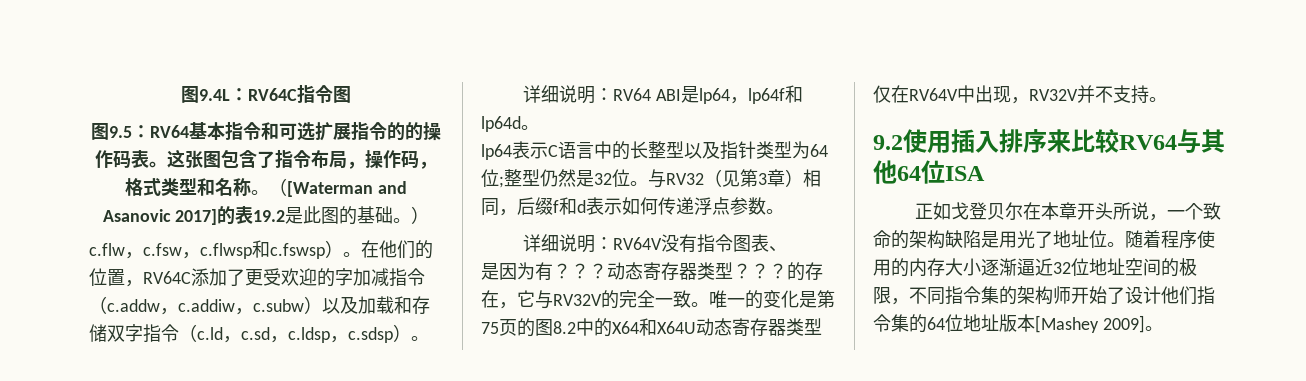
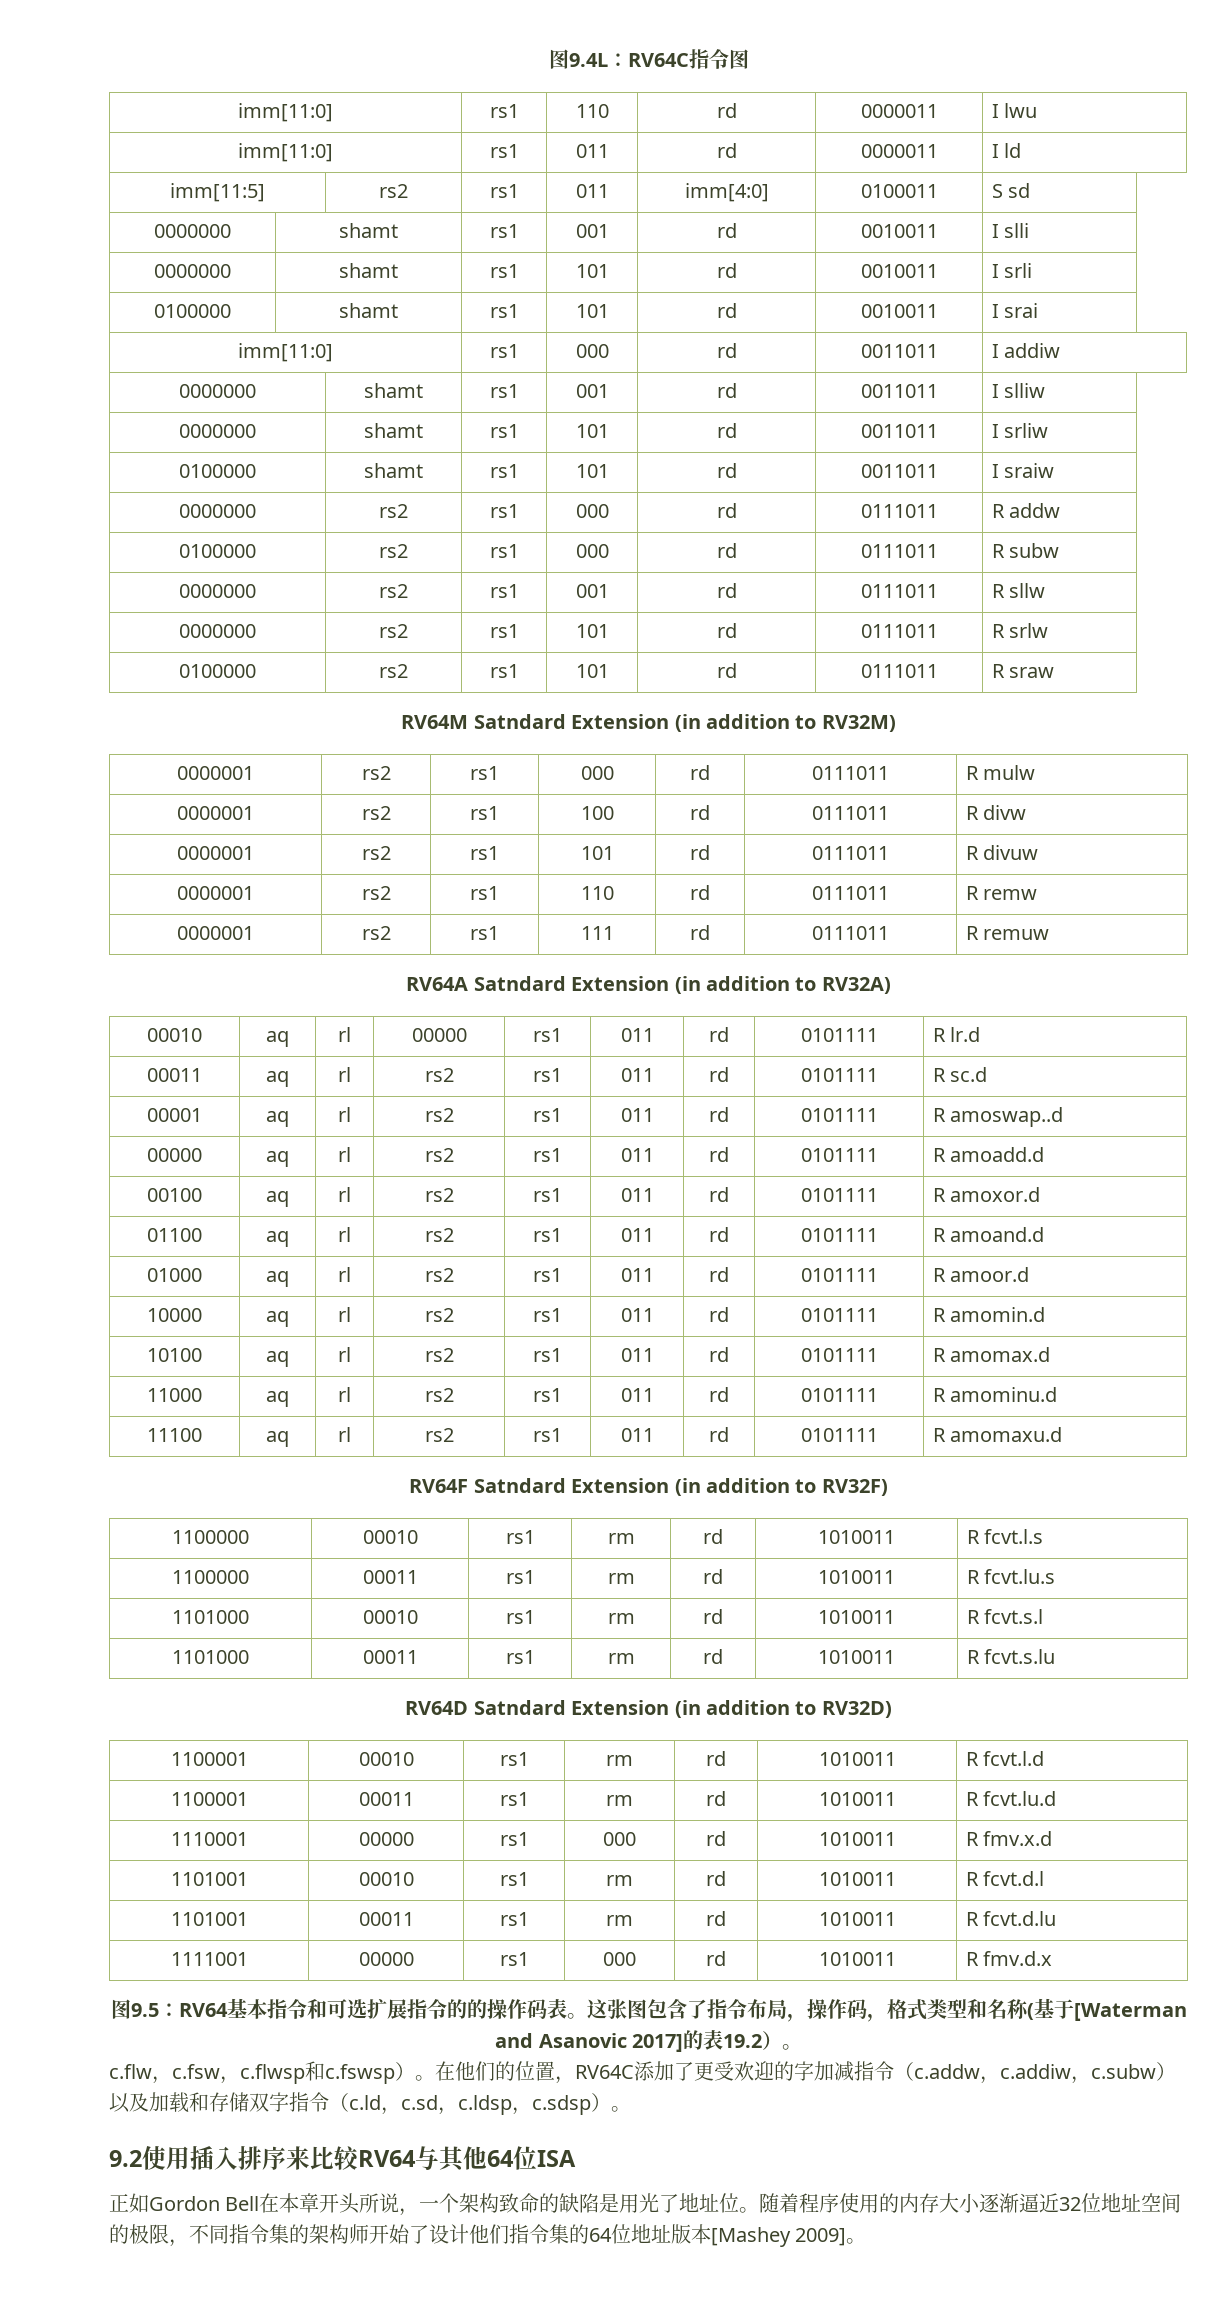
(351, 94) none -> [238,103,333,122] [489,104,519,118] [575,104,609,118] [716,103,737,118] [860,104,938,118] [991,103,1038,118] [238,143,333,162] [489,144,519,158] [575,144,609,158] [716,143,737,158] [860,144,938,158] [991,143,1022,158] [170,183,265,202] [379,184,408,198] [489,184,519,198] [575,184,609,198] [684,183,769,202] [860,184,938,198] [991,183,1031,198] [154,224,231,238] [339,223,398,238] [489,224,519,238] [575,224,609,238] [716,223,737,238] [860,224,938,238] [991,223,1030,238] [154,264,231,278] [339,263,398,278] [489,264,519,278] [575,264,609,278] [716,263,737,278] [860,264,938,278] [991,263,1033,278] [154,304,231,318] [339,303,398,318] [489,304,519,318] [575,304,609,318] [716,303,737,318] [860,304,938,318] [991,303,1039,318] [238,343,333,362] [489,344,519,358] [575,344,609,358] [716,343,737,358] [860,344,938,358] [991,343,1061,358] [179,384,256,398] [364,383,423,398] [489,384,519,398] [575,384,609,398] [716,383,737,398] [860,384,938,398] [991,383,1046,398] [179,424,256,438] [364,423,423,438] [489,424,519,438] [575,424,609,438] [716,423,737,438] [860,424,938,438] [991,423,1049,438] [179,464,256,478] [364,463,423,478] [489,464,519,478] [575,464,609,478] [716,463,737,478] [860,464,938,478] [991,463,1055,478] [179,504,256,518] [379,504,408,518] [489,504,519,518] [575,504,609,518] [716,503,737,518] [860,504,938,518] [991,503,1061,518] [179,544,256,558] [379,544,408,558] [489,544,519,558] [575,544,609,558] [716,543,737,558] [860,544,938,558] [991,543,1060,558] [179,584,256,598] [379,584,408,598] [489,584,519,598] [575,584,609,598] [716,583,737,598] [860,584,938,598] [991,583,1046,598] [179,624,256,638] [379,624,408,638] [489,624,519,638] [575,624,609,638] [716,623,737,638] [860,624,938,638] [991,623,1049,638] [179,664,256,678] [379,664,408,678] [489,664,519,678] [575,664,609,678] [716,663,737,678] [860,664,938,678] [991,664,1055,678] [401,714,896,732] [177,766,254,780] [361,766,391,780] [470,766,499,780] [580,766,614,780] [690,765,710,780] [812,766,889,780] [965,765,1036,780] [177,806,254,820] [361,806,391,820] [470,806,499,820] [580,806,614,820] [690,805,710,820] [812,806,889,820] [965,805,1027,820] [177,846,254,860] [361,846,391,860] [470,846,499,860] [580,846,614,860] [690,845,710,860] [812,846,889,860] [965,845,1039,860] [177,886,254,900] [361,886,391,900] [470,886,499,900] [580,886,614,900] [690,885,710,900] [812,886,889,900] [965,886,1038,900] [177,926,254,940] [361,926,391,940] [470,926,499,940] [580,926,614,940] [690,925,710,940] [812,926,889,940] [965,926,1050,940] [406,976,891,994] [147,1028,202,1042] [266,1031,289,1047] [338,1027,351,1042] [411,1028,467,1042] [533,1028,562,1042] [620,1028,654,1042] [709,1027,729,1042] [800,1028,878,1042] [932,1027,981,1042] [147,1068,202,1082] [266,1071,289,1087] [338,1067,351,1082] [424,1068,454,1082] [533,1068,562,1082] [620,1068,654,1082] [709,1067,729,1082] [800,1068,878,1082] [932,1067,988,1082] [147,1108,202,1122] [266,1111,289,1127] [338,1107,351,1122] [424,1108,454,1122] [533,1108,562,1122] [620,1108,654,1122] [709,1107,729,1122] [800,1108,878,1122] [932,1107,1064,1127] [147,1148,202,1162] [266,1151,289,1167] [338,1147,351,1162] [424,1148,454,1162] [533,1148,562,1162] [620,1148,654,1162] [709,1147,729,1162] [800,1148,878,1162] [932,1147,1045,1162] [147,1188,202,1202] [266,1191,289,1207] [338,1187,351,1202] [424,1188,454,1202] [533,1188,562,1202] [620,1188,654,1202] [709,1187,729,1202] [800,1188,878,1202] [932,1187,1041,1202] [147,1228,202,1242] [266,1231,289,1247] [338,1227,351,1242] [424,1228,454,1242] [533,1228,562,1242] [620,1228,654,1242] [709,1227,729,1242] [800,1228,878,1242] [932,1227,1045,1242] [147,1268,202,1282] [266,1271,289,1287] [338,1267,351,1282] [424,1268,454,1282] [533,1268,562,1282] [620,1268,654,1282] [709,1267,729,1282] [800,1268,878,1282] [932,1267,1030,1282] [147,1308,202,1322] [266,1311,289,1327] [338,1307,351,1322] [424,1308,454,1322] [533,1308,562,1322] [620,1308,654,1322] [709,1307,729,1322] [800,1308,878,1322] [932,1307,1046,1322] [147,1348,202,1362] [266,1351,289,1367] [338,1347,351,1362] [424,1348,454,1362] [533,1348,562,1362] [620,1348,654,1362] [709,1347,729,1362] [800,1348,878,1362] [932,1347,1051,1362] [147,1388,202,1402] [266,1391,289,1407] [338,1387,351,1402] [424,1388,454,1402] [533,1388,562,1402] [620,1388,654,1402] [709,1387,729,1402] [800,1388,878,1402] [932,1387,1058,1402] [147,1428,202,1442] [266,1431,289,1447] [338,1427,351,1442] [424,1428,454,1442] [533,1428,562,1442] [620,1428,654,1442] [709,1427,729,1442] [800,1428,878,1442] [932,1427,1063,1442] [409,1478,888,1496] [172,1530,249,1544] [362,1530,418,1544] [505,1530,535,1544] [607,1533,635,1544] [703,1529,723,1544] [818,1530,895,1544] [966,1529,1044,1544] [172,1570,249,1584] [362,1570,418,1584] [505,1570,535,1584] [607,1573,635,1584] [703,1569,723,1584] [818,1570,895,1584] [966,1569,1056,1584] [172,1610,249,1624] [362,1610,418,1624] [505,1610,535,1624] [607,1613,635,1624] [703,1609,723,1624] [818,1610,895,1624] [966,1609,1044,1624] [172,1650,249,1664] [362,1650,418,1664] [505,1650,535,1664] [607,1653,635,1664] [703,1649,723,1664] [818,1650,895,1664] [966,1649,1056,1664] [405,1700,892,1718] [170,1752,248,1766] [358,1752,414,1766] [499,1752,529,1766] [606,1755,633,1766] [706,1751,726,1766] [818,1752,896,1766] [965,1751,1045,1766] [170,1792,248,1806] [358,1792,414,1806] [499,1792,529,1806] [606,1795,633,1806] [706,1791,726,1806] [818,1792,896,1806] [965,1791,1057,1806] [170,1832,248,1846] [358,1832,414,1846] [499,1832,529,1846] [603,1832,636,1846] [706,1831,726,1846] [818,1832,896,1846] [965,1831,1053,1846] [170,1872,248,1886] [358,1872,414,1886] [499,1872,529,1886] [606,1875,633,1886] [706,1871,726,1886] [818,1872,896,1886] [965,1871,1045,1886] [170,1912,248,1926] [358,1912,414,1926] [499,1912,529,1926] [606,1915,633,1926] [706,1911,726,1926] [818,1912,896,1926] [965,1911,1057,1926] [170,1952,248,1966] [358,1952,414,1966] [499,1952,529,1966] [603,1952,636,1966] [706,1951,726,1966] [818,1952,896,1966] [965,1951,1053,1966] // imm[11:0] | rs1 | 110 | rd | 0000011 | I lwu // imm[11:0] | rs1 | 011 | rd | 0000011 | I ld // imm[11:5] | rs2 | rs1 | 011 | imm[4:0] | 0100011 | S sd // 0000000 | shamt | rs1 | 001 | rd | 0010011 | I slli // 0000000 | shamt | rs1 | 101 | rd | 0010011 | I srli // 0100000 | shamt | rs1 | 101 | rd | 0010011 | I srai // imm[11:0] | rs1 | 000 | rd | 0011011 | I addiw // 0000000 | shamt | rs1 | 001 | rd | 0011011 | I slliw // 0000000 | shamt | rs1 | 101 | rd | 0011011 | I srliw // 0100000 | shamt | rs1 | 101 | rd | 0011011 | I sraiw // 0000000 | rs2 | rs1 | 000 | rd | 0111011 | R addw // 0100000 | rs2 | rs1 | 000 | rd | 0111011 | R subw // 0000000 | rs2 | rs1 | 001 | rd | 0111011 | R sllw // 0000000 | rs2 | rs1 | 101 | rd | 0111011 | R srlw // 0100000 | rs2 | rs1 | 101 | rd | 0111011 | R sraw // RV64M Satndard Extension (in addition to RV32M) // 0000001 | rs2 | rs1 | 000 | rd | 0111011 | R mulw // 0000001 | rs2 | rs1 | 100 | rd | 0111011 | R divw // 0000001 | rs2 | rs1 | 101 | rd | 0111011 | R divuw // 0000001 | rs2 | rs1 | 110 | rd | 0111011 | R remw // 0000001 | rs2 | rs1 | 111 | rd | 0111011 | R remuw // RV64A Satndard Extension (in addition to RV32A) // 00010 | aq | rl | 00000 | rs1 | 011 | rd | 0101111 | R lr.d // 00011 | aq | rl | rs2 | rs1 | 011 | rd | 0101111 | R sc.d // 00001 | aq | rl | rs2 | rs1 | 011 | rd | 0101111 | R amoswap..d // 00000 | aq | rl | rs2 | rs1 | 011 | rd | 0101111 | R amoadd.d // 00100 | aq | rl | rs2 | rs1 | 011 | rd | 0101111 | R amoxor.d // 01100 | aq | rl | rs2 | rs1 | 011 | rd | 0101111 | R amoand.d // 01000 | aq | rl | rs2 | rs1 | 011 | rd | 0101111 | R amoor.d // 10000 | aq | rl | rs2 | rs1 | 011 | rd | 0101111 | R amomin.d // 10100 | aq | rl | rs2 | rs1 | 011 | rd | 0101111 | R amomax.d // 11000 | aq | rl | rs2 | rs1 | 011 | rd | 0101111 | R amominu.d // 11100 | aq | rl | rs2 | rs1 | 011 | rd | 0101111 | R amomaxu.d // RV64F Satndard Extension (in addition to RV32F) // 1100000 | 00010 | rs1 | rm | rd | 1010011 | R fcvt.l.s // 1100000 | 00011 | rs1 | rm | rd | 1010011 | R fcvt.lu.s // 1101000 | 00010 | rs1 | rm | rd | 1010011 | R fcvt.s.l // 1101000 | 00011 | rs1 | rm | rd | 1010011 | R fcvt.s.lu // RV64D Satndard Extension (in addition to RV32D) // 1100001 | 00010 | rs1 | rm | rd | 1010011 | R fcvt.l.d // 1100001 | 00011 | rs1 | rm | rd | 1010011 | R fcvt.lu.d // 1110001 | 00000 | rs1 | 000 | rd | 1010011 | R fmv.x.d // 1101001 | 00010 | rs1 | rm | rd | 1010011 | R fcvt.d.l // 1101001 | 00011 | rs1 | rm | rd | 1010011 | R fcvt.d.lu // 1111001 | 00000 | rs1 | 000 | rd | 1010011 | R fmv.d.x
[251,178,288,196] 。（ -> [1026,1998,1074,2020] (基于
[285,206,430,225] 是此图的基础。） -> [761,2031,802,2050] ）。
[522,85,803,104] [481,116,539,132] [481,141,828,160] [481,169,821,188] [481,197,784,216] [522,234,787,253] [481,262,823,281] [481,290,835,309] [481,318,822,337] [873,85,1167,104] // 详细说明：RV64 ABI是lp64，lp64f和lp64d。 // lp64表示C语言中的长整型以及指针类型为64位;整型仍然是32位。与RV32（见第3章）相同，后缀f和d表示如何传递浮点参数。 // 详细说明：RV64V没有指令图表、 // 是因为有？？？动态寄存器类型？？？的存在，它与RV32V的完全一致。唯一的变化是第75页的图8.2中的X64和X64U动态寄存器类型仅在RV64V中出现，RV32V并不支持。 -> (631, 2109) none
[950,202,1023,220] 戈登贝尔 -> [149,2196,260,2211] Gordon Bell
[1202,202,1221,220] [873,230,945,249] 致命的架构 -> [459,2193,560,2213] 架构致命的

